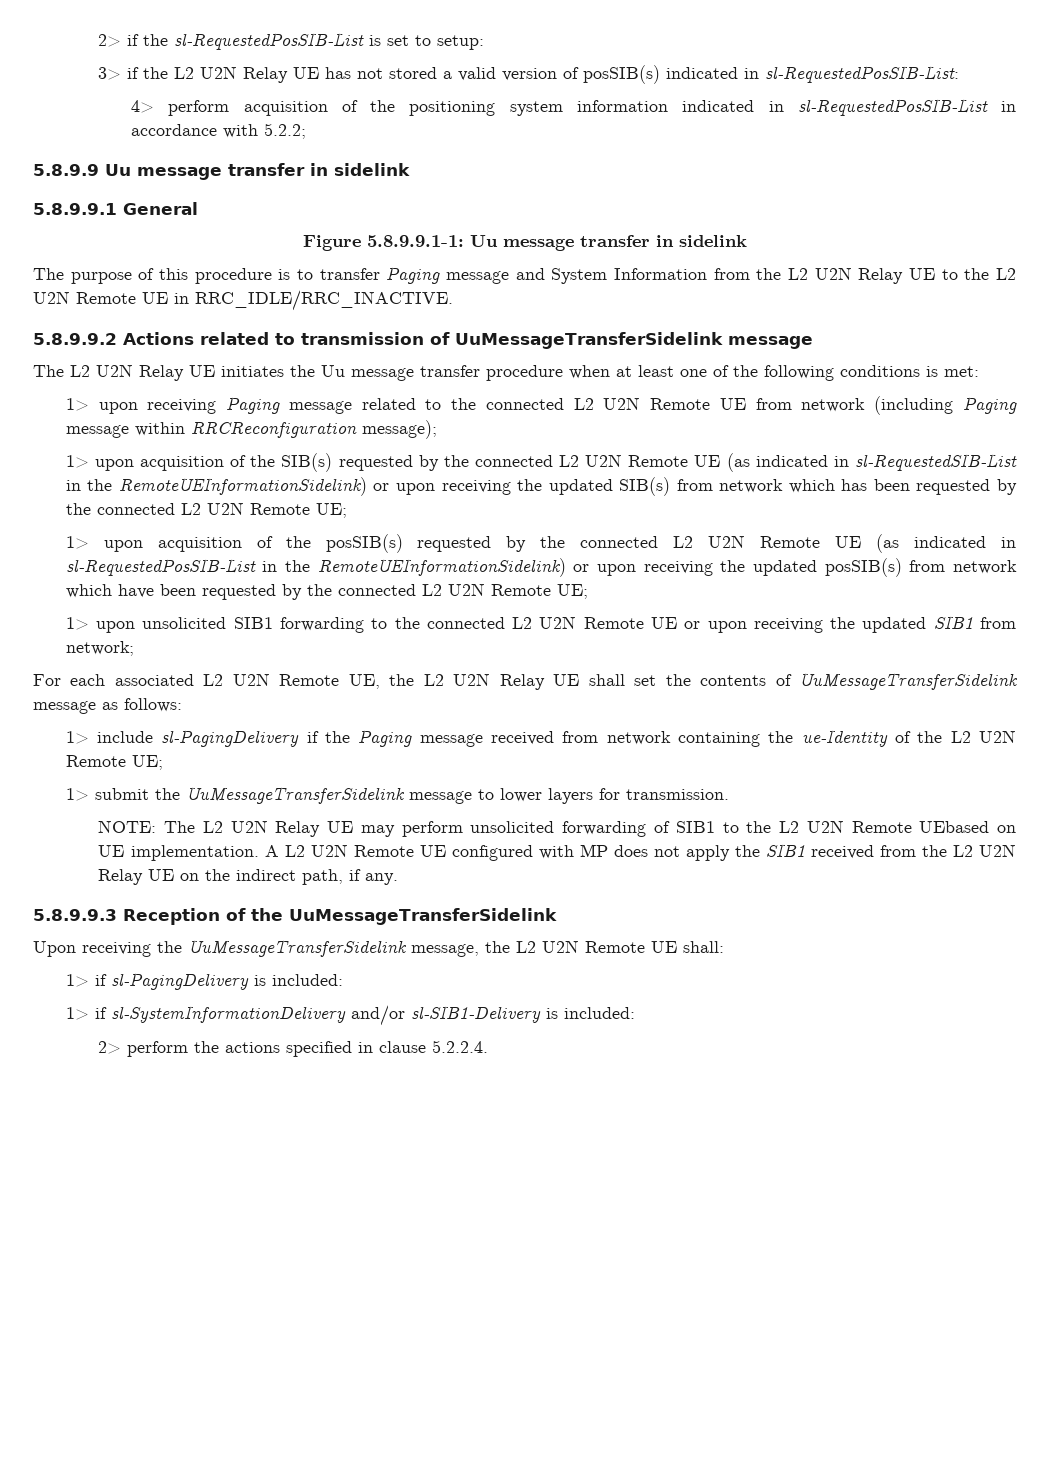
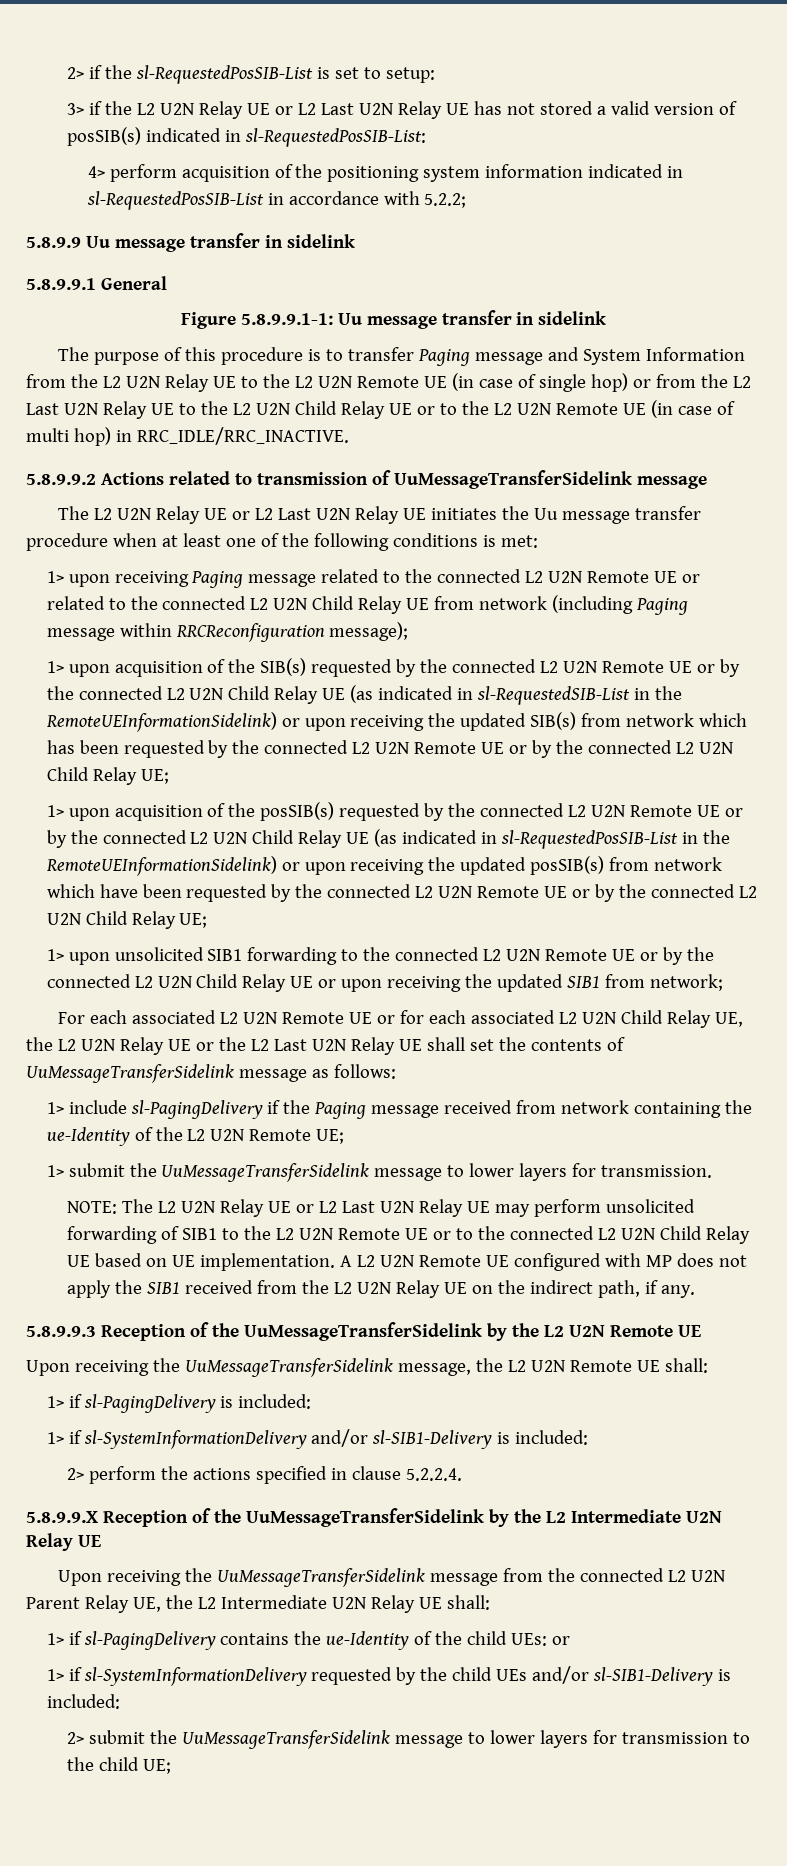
(320, 73) none -> [274,101,469,119] or L2 Last U2N Relay UE
(168, 298) none -> [451,373,751,392] [26,400,735,419] [26,427,111,446] (in case of single hop) or from the L2 Last U2N Relay UE to the L2 U2N Child Relay UE or to the L2 U2N Remote UE (in case of multi hop)
(215, 371) none -> [232,506,427,524] or L2 Last U2N Relay UE
(746, 404) none -> [682,574,701,583] [46,596,430,614] or related to the connected L2 U2N Child Relay UE
(721, 461) none -> [697,659,741,677] [46,686,346,704] or by the connected L2 U2N Child Relay UE
(310, 509) none -> [481,740,734,758] [46,767,137,785] UE or by the connected L2 U2N Child Relay
(862, 542) none -> [725,808,744,817] [46,830,370,848] or by the connected L2 U2N Child Relay UE
(551, 590) none -> [544,884,758,902] [46,911,176,929] UE or by the connected L2 U2N Child Relay
(701, 625) none -> [663,947,715,965] [46,974,337,992] by the connected L2 U2N Child Relay UE or
(340, 680) none -> [349,1010,712,1028] UE or for each associated L2 U2N Child Relay
(580, 680) none -> [195,1037,422,1055] or the L2 Last U2N Relay UE
(354, 827) none -> [295,1199,490,1217] or L2 Last U2N Relay UE
[919,821,990,833] UEbased -> [404,1226,750,1244] [67,1253,142,1267] UE or to the connected L2 U2N Child Relay UE based
(557, 916) none -> [487,1323,701,1341] by the L2 U2N Remote UE
(489, 1046) none -> [26,1508,722,1527] [26,1533,101,1551] [58,1568,726,1587] [26,1595,490,1613] [46,1631,571,1650] [46,1666,732,1686] [46,1694,120,1709] [67,1730,750,1749] [67,1757,171,1774] // 5.8.9.9.X Reception of the UuMessageTransferSidelink by the L2 Intermediate U2N Relay UE // Upon receiving the UuMessageTransferSidelink message from the connected L2 U2N Parent Relay UE, the L2 Intermediate U2N Relay UE shall: // 1> if sl-PagingDelivery contains the ue-Identity of the child UEs: or // 1> if sl-SystemInformationDelivery requested by the child UEs and/or sl-SIB1-Delivery is included: // 2> submit the UuMessageTransferSidelink message to lower layers for transmission to the child UE;

